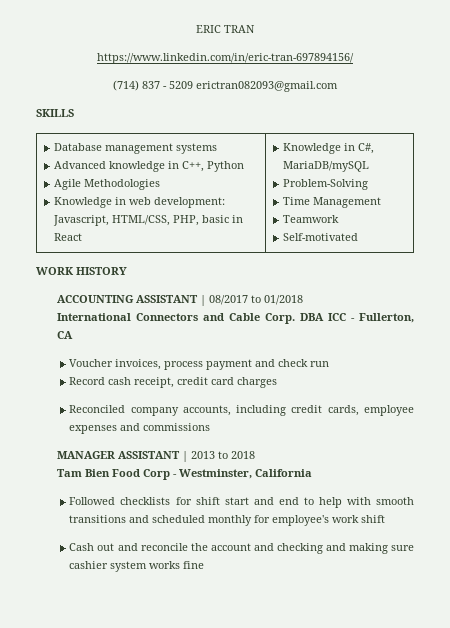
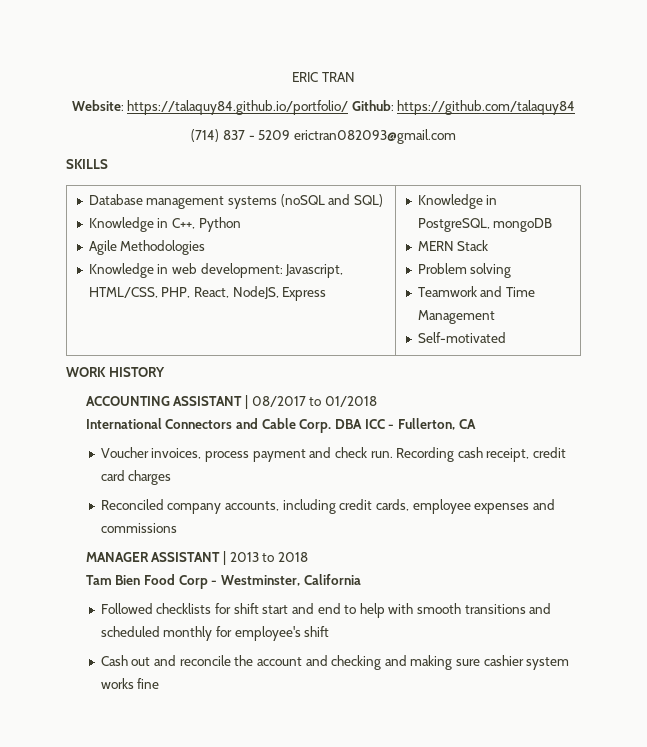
[97,53,354,64] https://www.linkedin.com/in/eric-tran-697894156/ -> [71,100,576,115] Website: https://talaquy84.github.io/portfolio/ Github: https://github.com/talaquy84
[53,161,165,172] // Advanced knowledge -> [280,194,384,207] [88,217,154,232] (noSQL and SQL) // Knowledge
[201,215,243,223] [53,233,82,241] [282,143,374,154] [282,161,369,172] [282,179,368,190] basic in React | Knowledge in C#, MariaDB/mySQL // Problem-Solving // -> [194,286,327,301] [417,194,498,209] [417,218,553,232] [417,240,489,251] [417,263,512,278] [417,286,503,297] React, NodeJS, Express | Knowledge in PostgreSQL, mongoDB // MERN Stack // Problem solving // Teamwork and
[282,215,339,223] // Teamwork -> (495, 317) none
[310,361,330,367] [69,377,106,385] run // Record -> [370,447,455,462] run. Recording
[332,515,360,523] work -> (301, 633) none

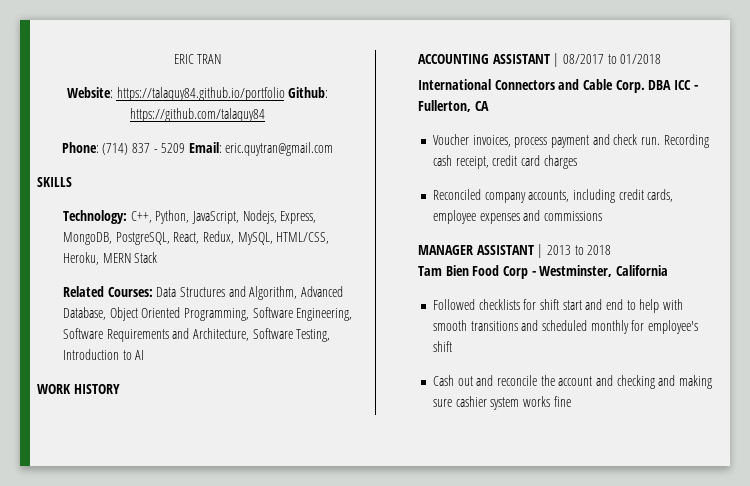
[127,100,349,115] https://talaquy84.github.io/portfolio/ -> [116,87,285,101] https://talaquy84.github.io/portfolio
(576, 107) none -> [61,142,99,153] Phone:
[293,129,456,144] erictran082093@gmail.com -> [188,142,334,156] Email: eric.quytran@gmail.com
[88,194,384,209] [88,217,241,232] [88,240,206,255] [88,263,344,278] [88,286,327,301] [417,194,498,209] [417,218,553,232] [417,240,489,251] [417,263,512,278] [417,286,536,297] [417,310,495,324] [417,332,506,343] // Database management systems (noSQL and SQL) // Knowledge in C++, Python // Agile Methodologies // Knowledge in web development: Javascript, HTML/CSS, PHP, React, NodeJS, Express | Knowledge in PostgreSQL, mongoDB // MERN Stack // Problem solving // Teamwork and Time Management // Self-motivated -> [63,210,317,224] [63,231,330,245] [63,252,158,265] [63,286,344,300] [63,307,353,321] [63,328,331,342] [63,349,145,360] // Technology: C++, Python, JavaScript, Nodejs, Express, MongoDB, PostgreSQL, React, Redux, MySQL, HTML/CSS, Heroku, MERN Stack // Related Courses: Data Structures and Algorithm, Advanced Database, Object Oriented Programming, Software Engineering, Software Requirements and Architecture, Software Testing, Introduction to AI

